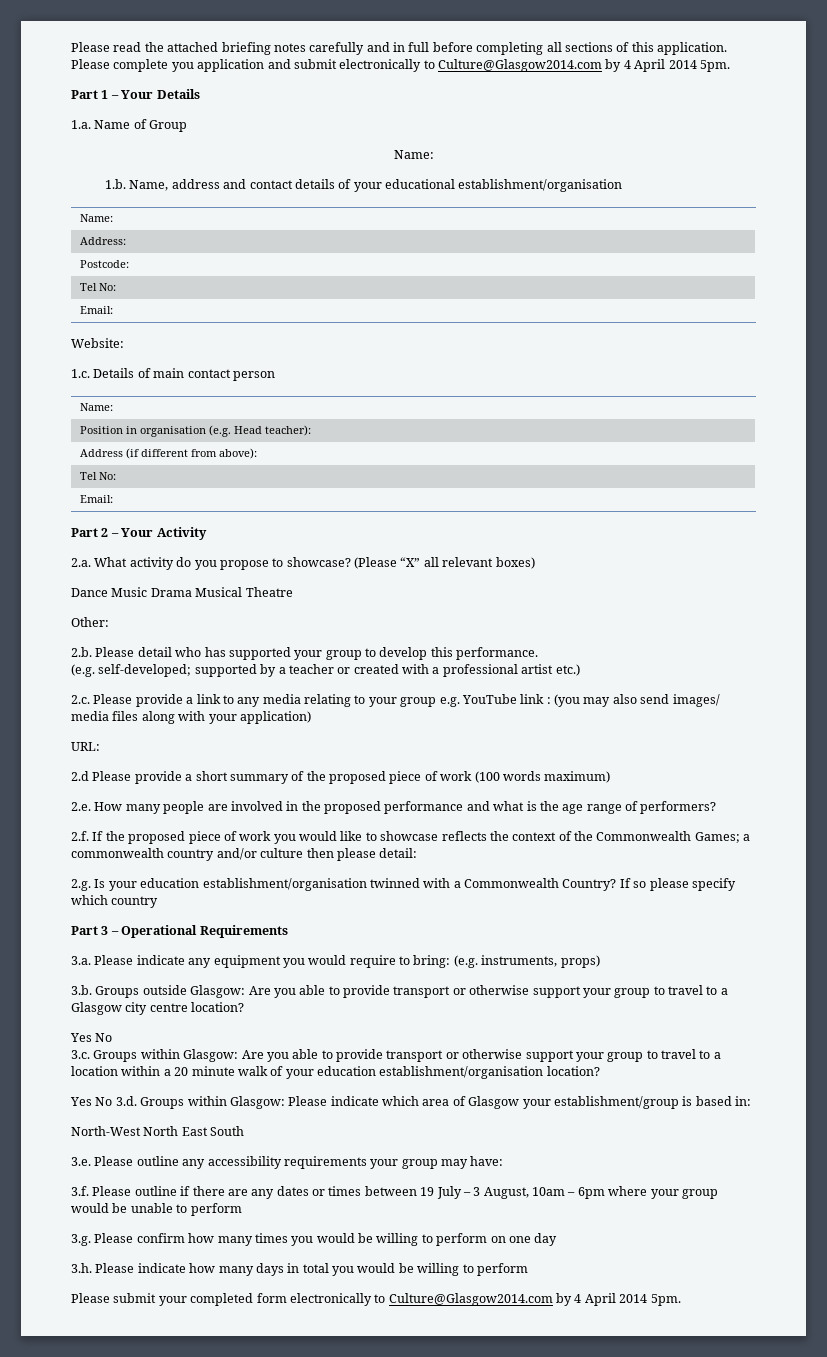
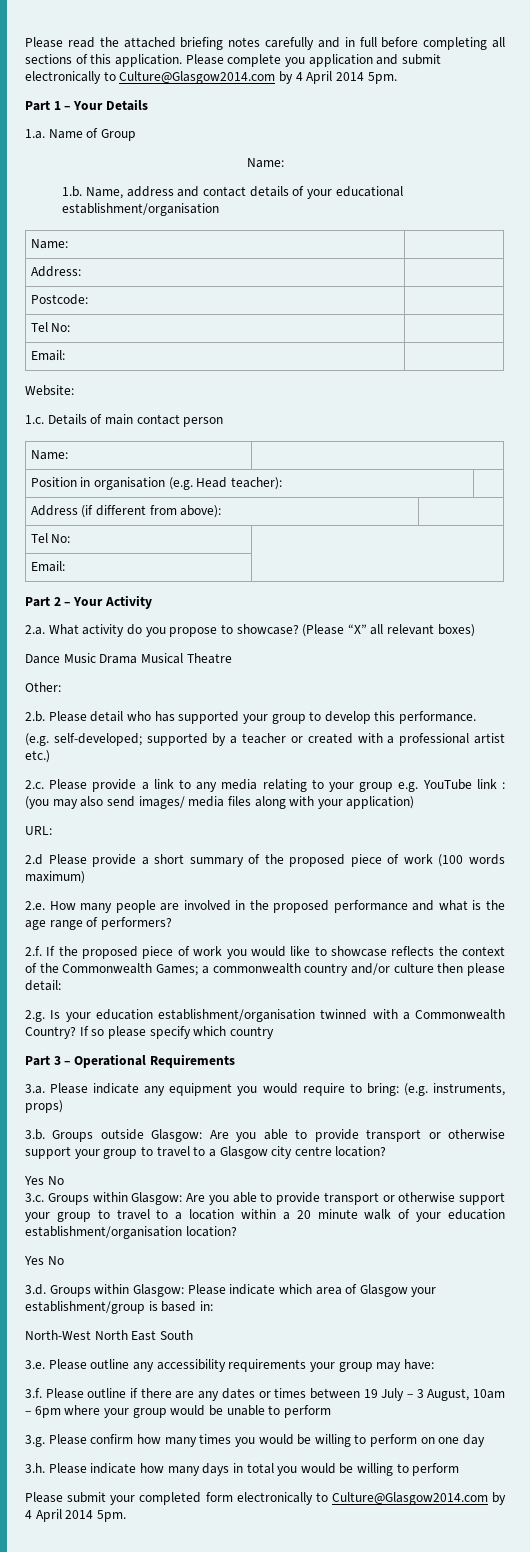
(113, 1101) none -> (64, 1260) //

